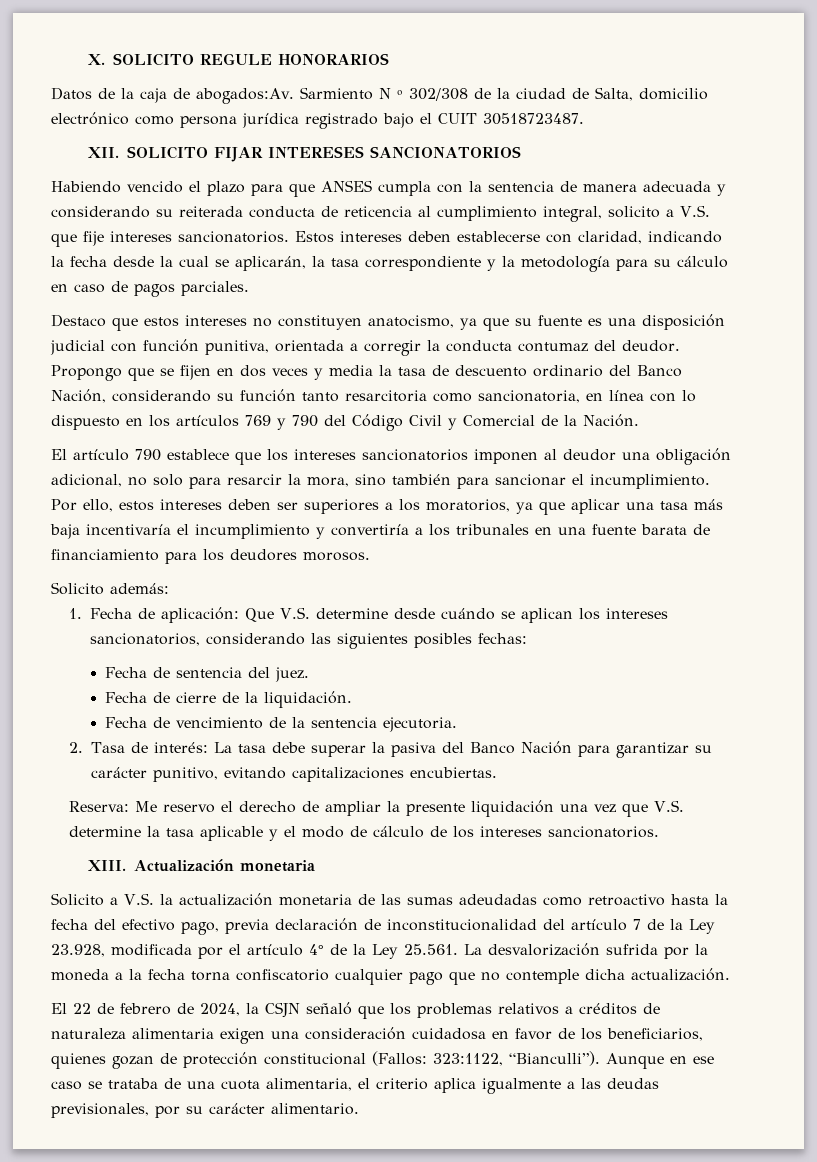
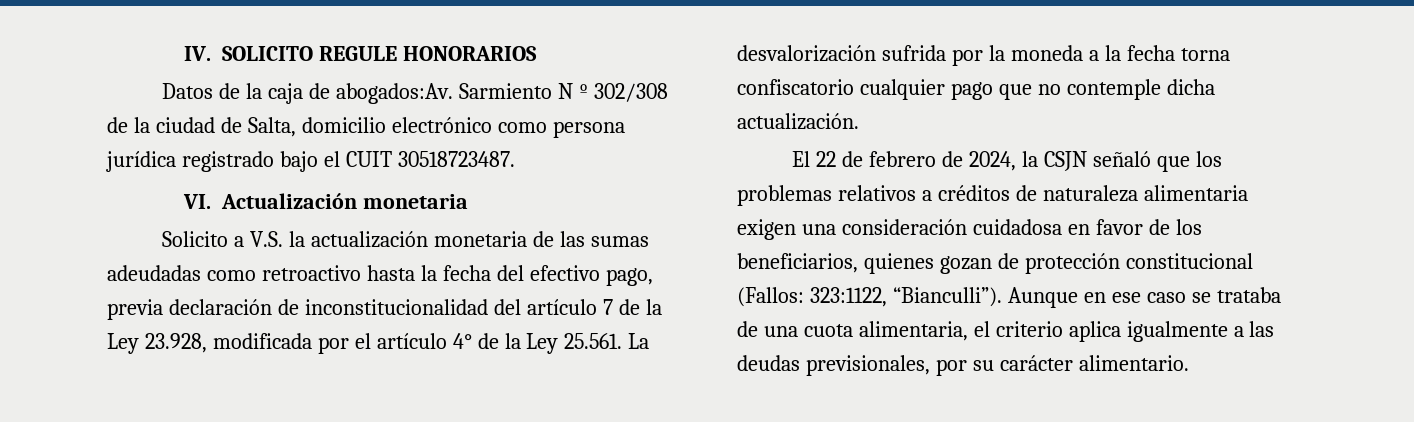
[87,54,105,65] X. -> [183,46,211,61] IV.
[87,146,521,162] [51,180,726,197] [51,205,710,222] [51,231,722,247] [51,256,728,272] [51,281,249,297] [51,314,725,331] [50,339,680,356] [51,365,682,381] [51,389,696,403] [51,414,639,431] [51,448,731,465] [51,474,710,489] [51,499,723,515] [50,524,710,539] [51,549,370,564] [51,582,169,595] [69,607,669,623] [90,633,528,649] [105,667,310,682] [105,691,353,708] [105,717,458,732] [69,741,713,758] [91,767,498,782] [69,800,685,817] [69,826,660,841] [87,860,126,871] XII. SOLICITO FIJAR INTERESES SANCIONATORIOS // Habiendo vencido el plazo para que ANSES cumpla con la sentencia de manera adecuada y considerando su reiterada conducta de reticencia al cumplimiento integral, solicito a V.S. que fije intereses sancionatorios. Estos intereses deben establecerse con claridad, indicando la fecha desde la cual se aplicarán, la tasa correspondiente y la metodología para su cálculo en caso de pagos parciales. // Destaco que estos intereses no constituyen anatocismo, ya que su fuente es una disposición judicial con función punitiva, orientada a corregir la conducta contumaz del deudor. Propongo que se fijen en dos veces y media la tasa de descuento ordinario del Banco Nación, considerando su función tanto resarcitoria como sancionatoria, en línea con lo dispuesto en los artículos 769 y 790 del Código Civil y Comercial de la Nación. // El artículo 790 establece que los intereses sancionatorios imponen al deudor una obligación adicional, no solo para resarcir la mora, sino también para sancionar el incumplimiento. Por ello, estos intereses deben ser superiores a los moratorios, ya que aplicar una tasa más baja incentivaría el incumplimiento y convertiría a los tribunales en una fuente barata de financiamiento para los deudores morosos. // Solicito además: // 1. Fecha de aplicación: Que V.S. determine desde cuándo se aplican los intereses sancionatorios, considerando las siguientes posibles fechas: // Fecha de sentencia del juez. // Fecha de cierre de la liquidación. // Fecha de vencimiento de la sentencia ejecutoria. // 2. Tasa de interés: La tasa debe superar la pasiva del Banco Nación para garantizar su carácter punitivo, evitando capitalizaciones encubiertas. // Reserva: Me reservo el derecho de ampliar la presente liquidación una vez que V.S. determine la tasa aplicable y el modo de cálculo de los intereses sancionatorios. // XIII. -> [182,194,211,209] VI.

